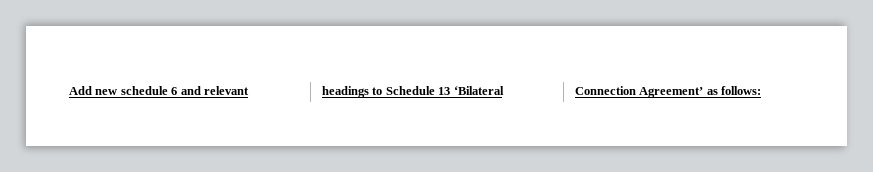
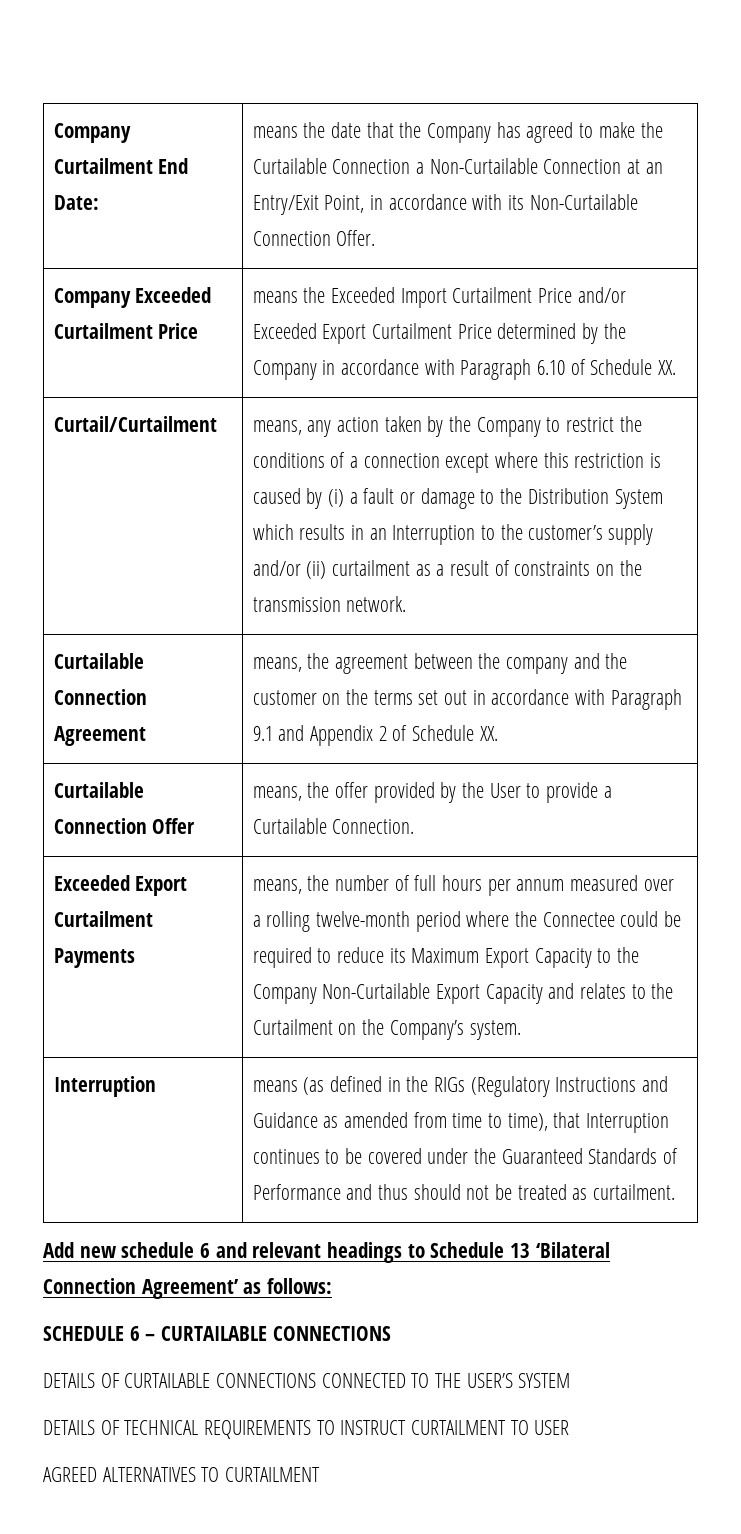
(69, 90) none -> [53,123,131,143] [53,158,189,174] [53,195,99,210] [252,122,663,143] [252,158,663,174] [252,194,638,215] [252,230,376,246] [53,287,212,308] [53,323,199,339] [252,287,626,308] [252,323,626,344] [252,359,677,380] [53,416,217,432] [252,416,642,437] [252,452,662,473] [252,488,663,509] [252,524,654,545] [252,560,642,579] [252,596,407,612] [53,653,144,669] [53,689,147,705] [53,726,146,746] [252,653,628,674] [252,689,682,710] [252,725,498,746] [53,782,144,798] [53,818,196,834] [252,782,612,803] [252,818,415,834] [53,875,188,896] [53,911,153,927] [53,948,135,968] [252,875,674,896] [252,911,682,932] [252,947,640,968] [252,983,674,1004] [252,1019,521,1040] [53,1076,156,1097] [252,1076,669,1097] [252,1112,670,1133] [252,1148,679,1164] [252,1184,676,1200] Company Curtailment End Date: | means the date that the Company has agreed to make the Curtailable Connection a Non-Curtailable Connection at an Entry/Exit Point, in accordance with its Non-Curtailable Connection Offer. // Company Exceeded Curtailment Price | means the Exceeded Import Curtailment Price and/or Exceeded Export Curtailment Price determined by the Company in accordance with Paragraph 6.10 of Schedule XX. // Curtail/Curtailment | means, any action taken by the Company to restrict the conditions of a connection except where this restriction is caused by (i) a fault or damage to the Distribution System which results in an Interruption to the customer’s supply and/or (ii) curtailment as a result of constraints on the transmission network. // Curtailable Connection Agreement | means, the agreement between the company and the customer on the terms set out in accordance with Paragraph 9.1 and Appendix 2 of Schedule XX. // Curtailable Connection Offer | means, the offer provided by the User to provide a Curtailable Connection. // Exceeded Export Curtailment Payments | means, the number of full hours per annum measured over a rolling twelve-month period where the Connectee could be required to reduce its Maximum Export Capacity to the Company Non-Curtailable Export Capacity and relates to the Curtailment on the Company’s system. // Interruption | means (as defined in the RIGs (Regulatory Instructions and Guidance as amended from time to time), that Interruption continues to be covered under the Guaranteed Standards of Performance and thus should not be treated as curtailment. //
(762, 90) none -> [43,1326,391,1341] [43,1373,571,1388] [43,1420,570,1439] [43,1467,320,1482] // SCHEDULE 6 – CURTAILABLE CONNECTIONS // DETAILS OF CURTAILABLE CONNECTIONS CONNECTED TO THE USER’S SYSTEM // DETAILS OF TECHNICAL REQUIREMENTS TO INSTRUCT CURTAILMENT TO USER // AGREED ALTERNATIVES TO CURTAILMENT

